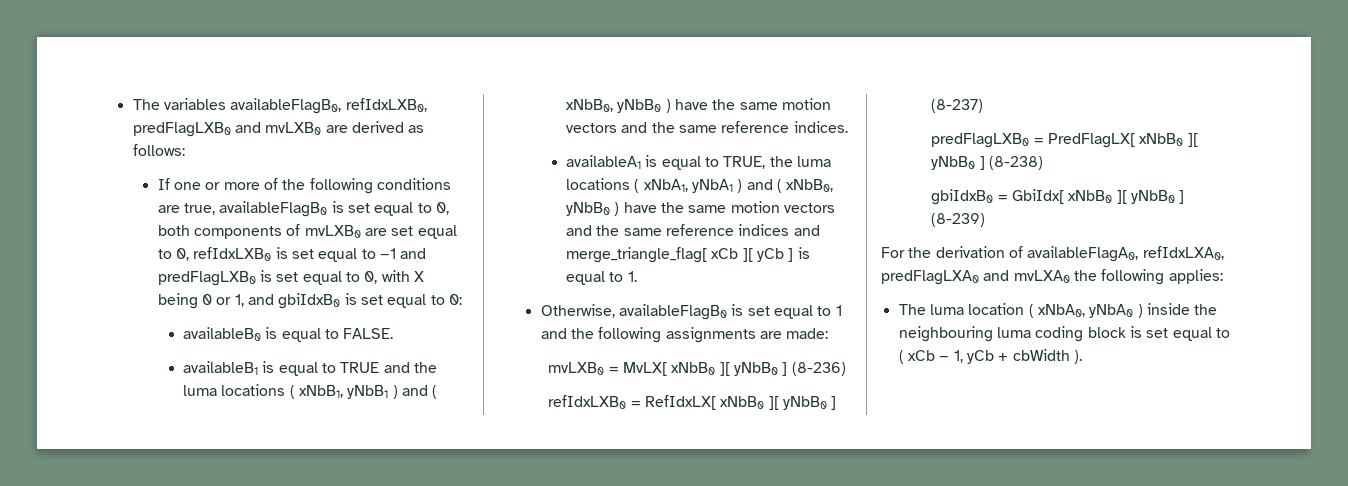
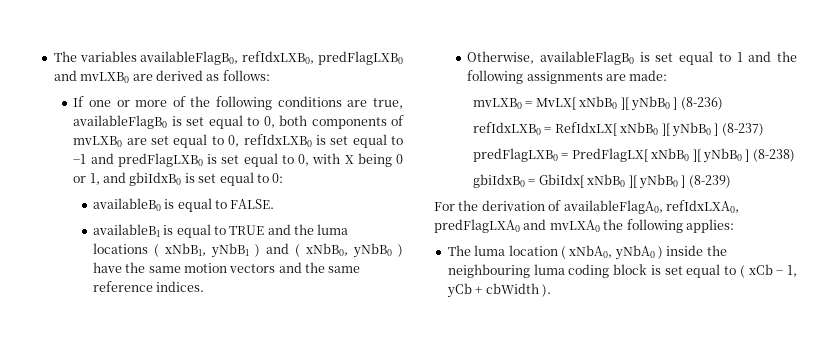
[565,155,831,170] [565,178,834,193] [565,201,835,216] [565,224,820,236] [565,247,810,263] [565,271,637,285] // availableA1 is equal to TRUE, the luma locations ( xNbA1, yNbA1 ) and ( xNbB0, yNbB0 ) have the same motion vectors and the same reference indices and merge_triangle_flag[ xCb ][ yCb ] is equal to 1. -> (205, 286) none

